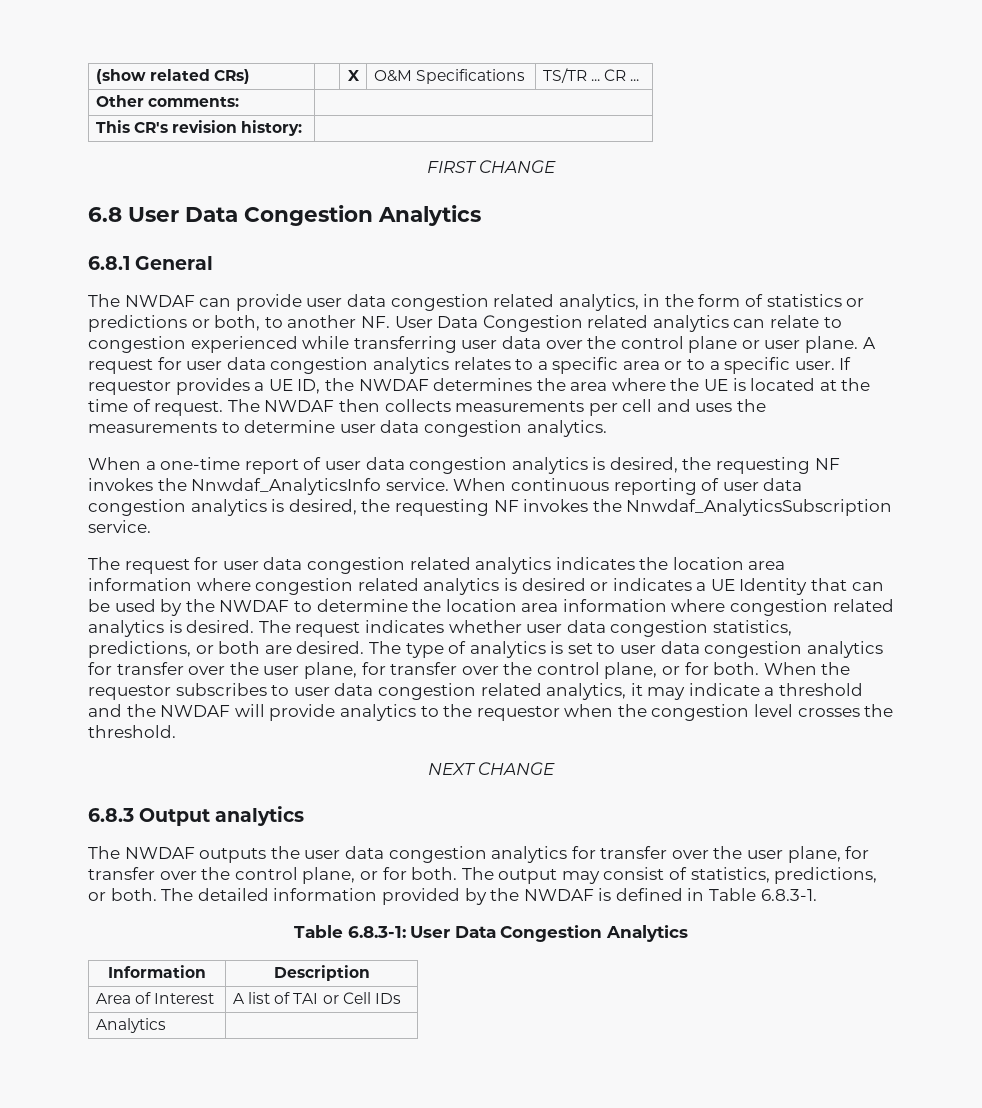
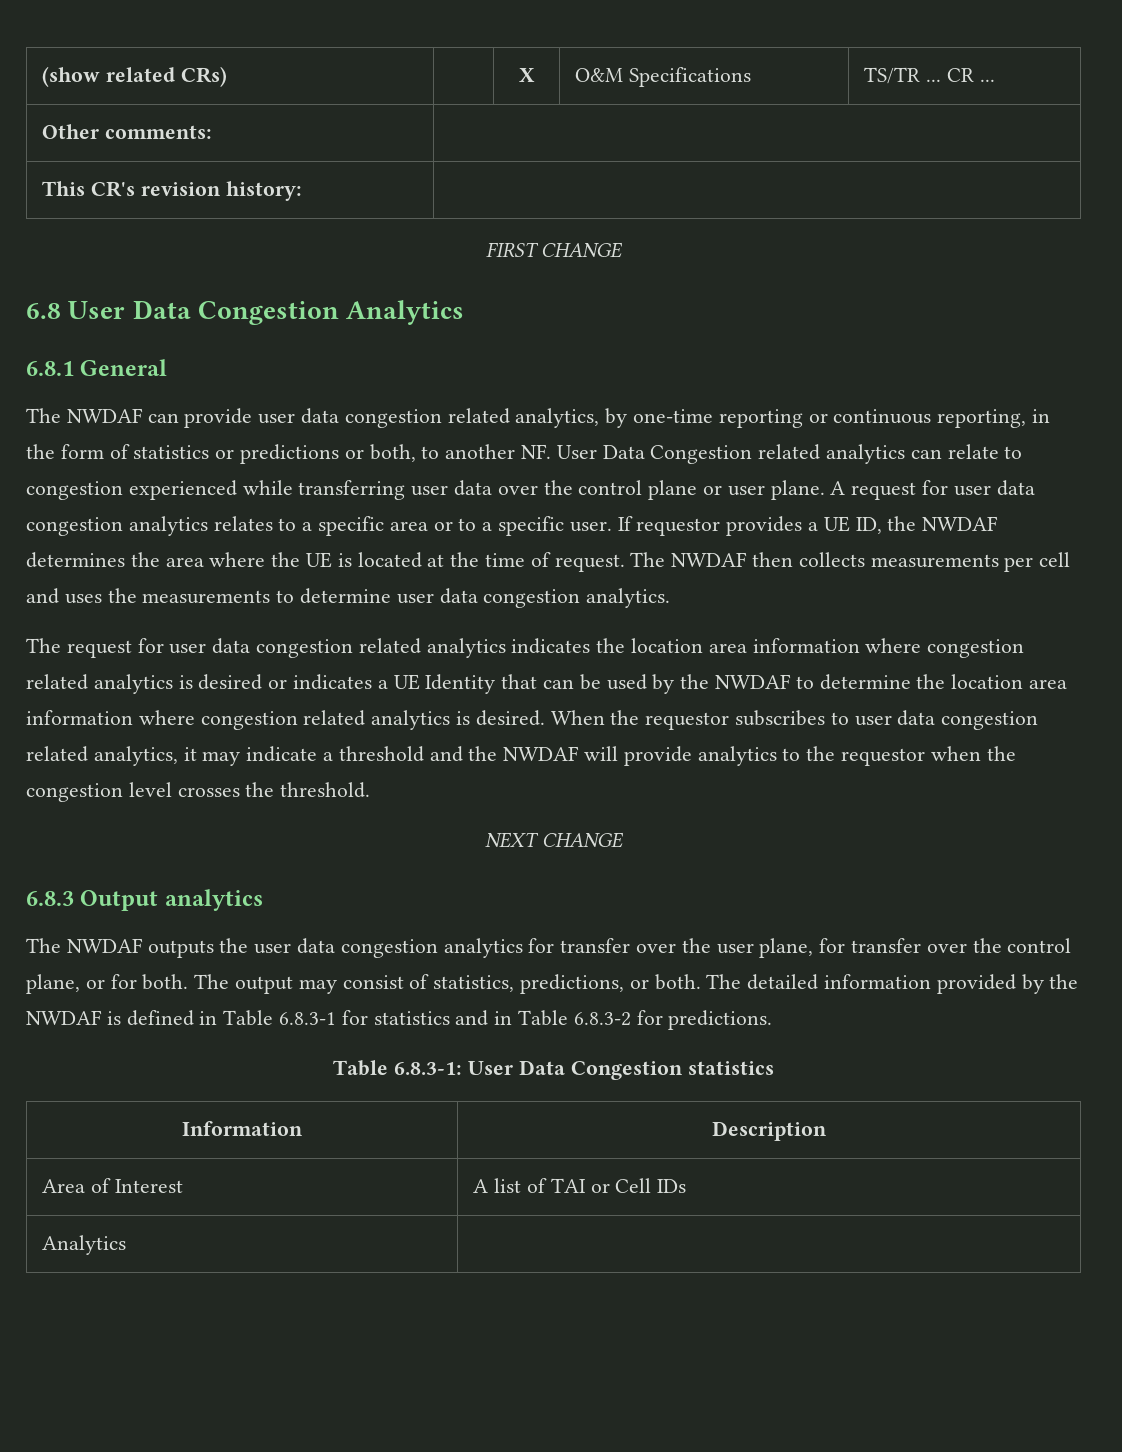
(639, 302) none -> [605,408,1027,428] by one-time reporting or continuous reporting,
[88,457,840,474] [88,478,803,495] [88,499,893,516] [88,520,151,533] // When a one-time report of user data congestion analytics is desired, the requesting NF invokes the Nnwdaf_AnalyticsInfo service. When continuous reporting of user data congestion analytics is desired, the requesting NF invokes the Nnwdaf_AnalyticsSubscription service. -> (671, 598) none
[258,620,792,637] [88,641,883,658] [88,662,760,679] The request indicates whether user data congestion statistics, predictions, or both are desired. The type of analytics is set to user data congestion analytics for transfer over the user plane, for transfer over the control plane, or for both. -> (545, 718) none
[760,889,817,901] 6.8.3-1. -> [279,1010,773,1030] 6.8.3-1 for statistics and in Table 6.8.3-2 for predictions.
[605,925,688,942] Analytics -> [687,1061,774,1075] statistics

